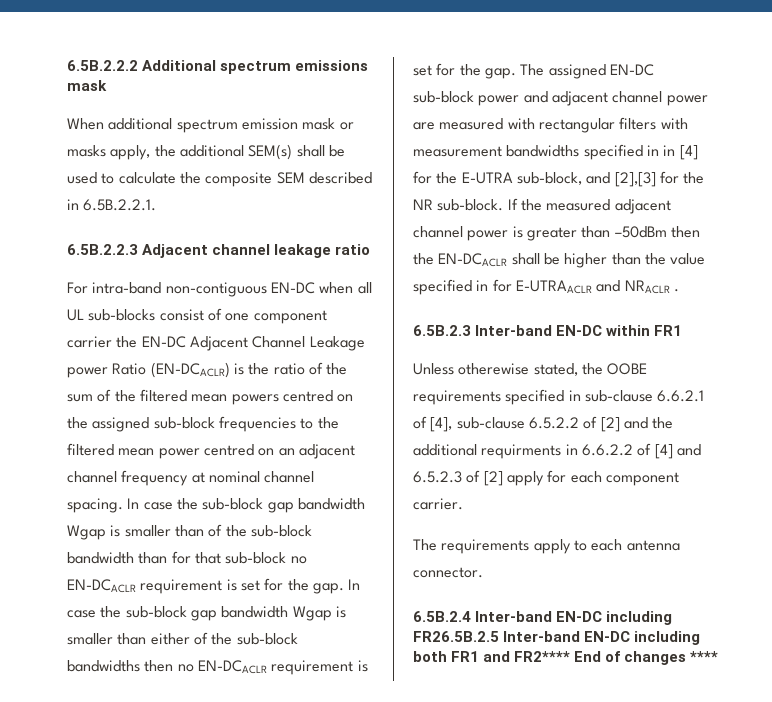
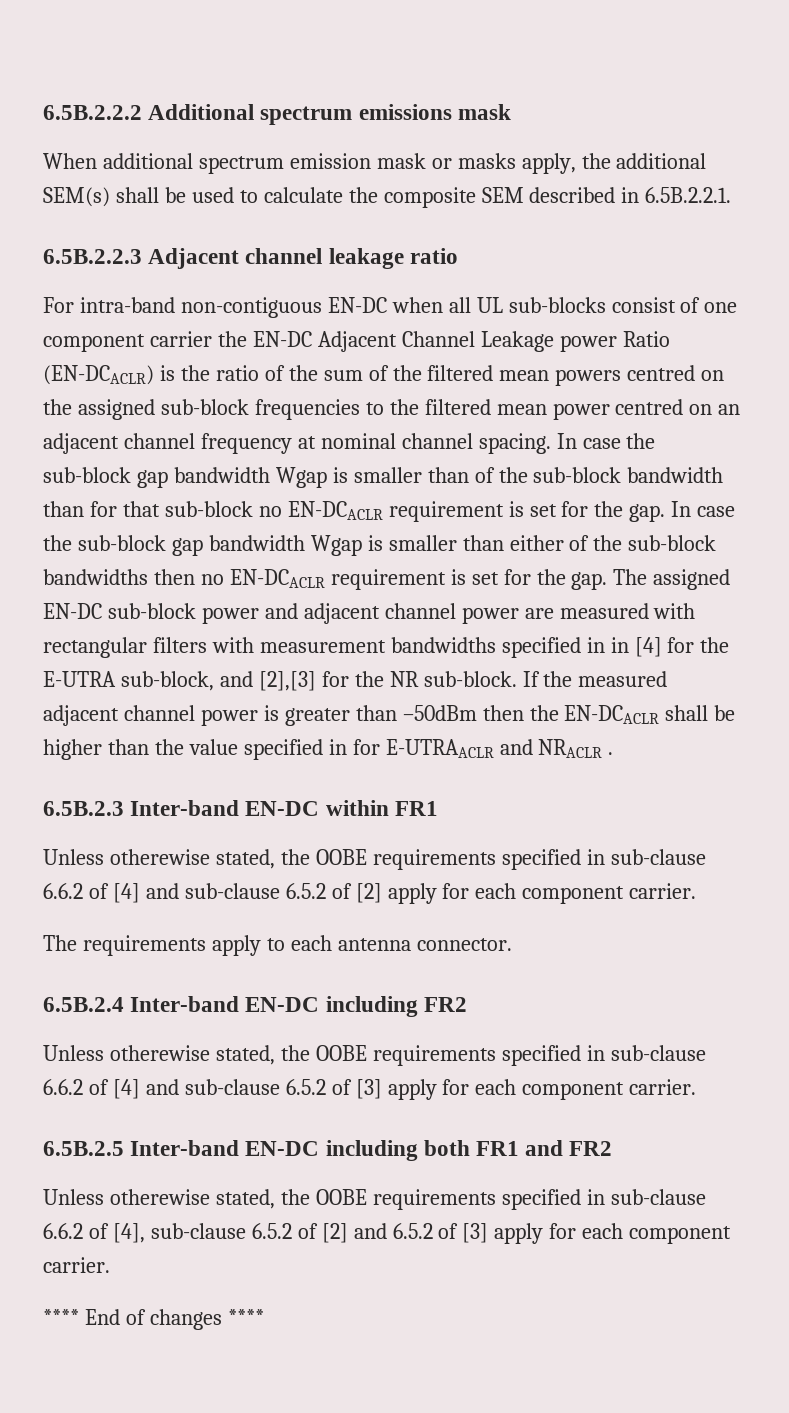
[657,390,705,402] [413,416,674,432] [413,443,701,459] [413,471,462,483] 6.6.2.1 of [4], sub-clause 6.5.2.2 of [2] and the additional requirments in 6.6.2.2 of [4] and 6.5.2.3 -> [43,883,326,903] 6.6.2 of [4] and sub-clause 6.5.2
[413,631,499,642] FR26.5B.2.5 -> [423,997,467,1012] [43,1045,706,1066] [43,1079,697,1100] [43,1141,124,1156] FR2 // Unless otherewise stated, the OOBE requirements specified in sub-clause 6.6.2 of [4] and sub-clause 6.5.2 of [3] apply for each component carrier. // 6.5B.2.5
[514,651,571,662] FR2**** -> [569,1141,613,1156] [43,1189,706,1210] [43,1223,732,1244] [43,1257,110,1273] [43,1309,79,1325] FR2 // Unless otherewise stated, the OOBE requirements specified in sub-clause 6.6.2 of [4], sub-clause 6.5.2 of [2] and 6.5.2 of [3] apply for each component carrier. // ****

